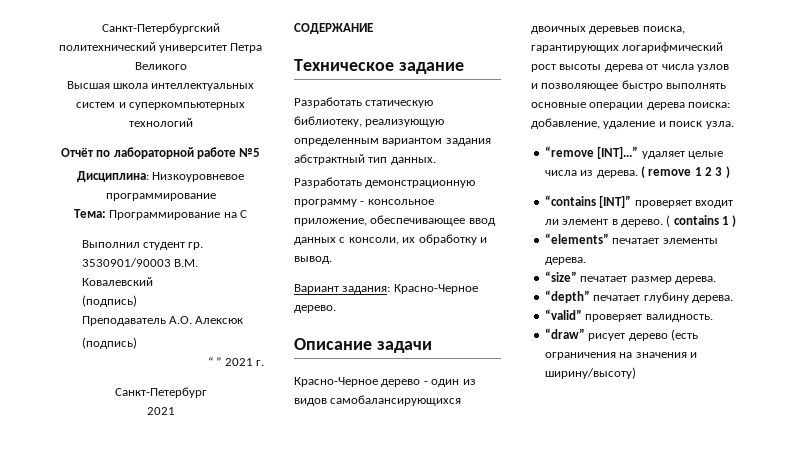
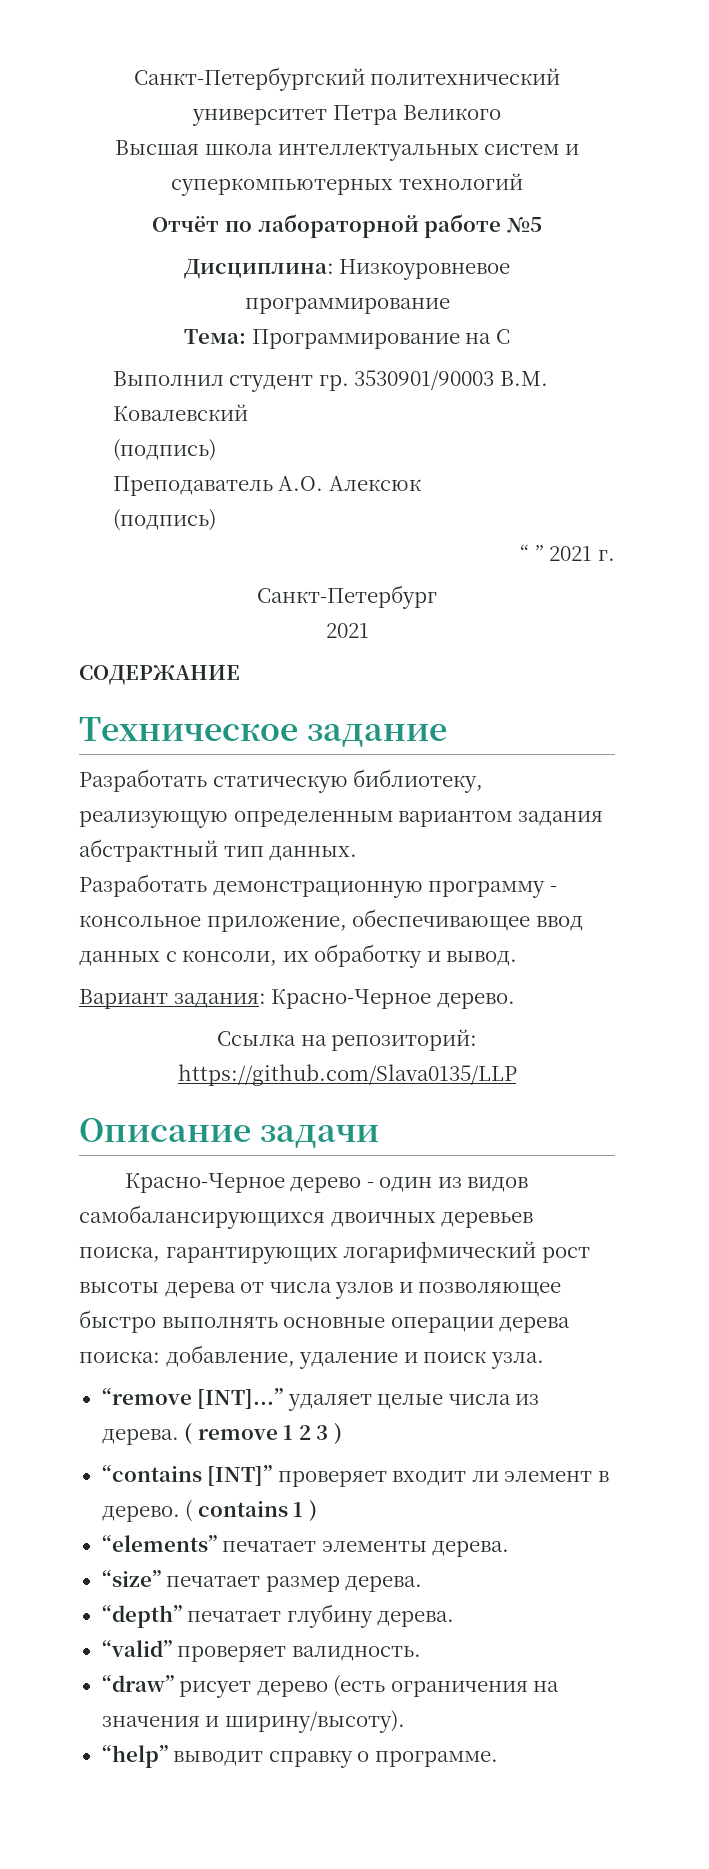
(336, 309) none -> [216,1029,478,1051] [177,1064,517,1086] // Ссылка на репозиторий: https://github.com/Slava0135/LLP
[544,367,636,379] ширину/высоту) -> [224,1710,405,1733] [101,1745,498,1768] ширину/высоту). // “help” выводит справку о программе.

